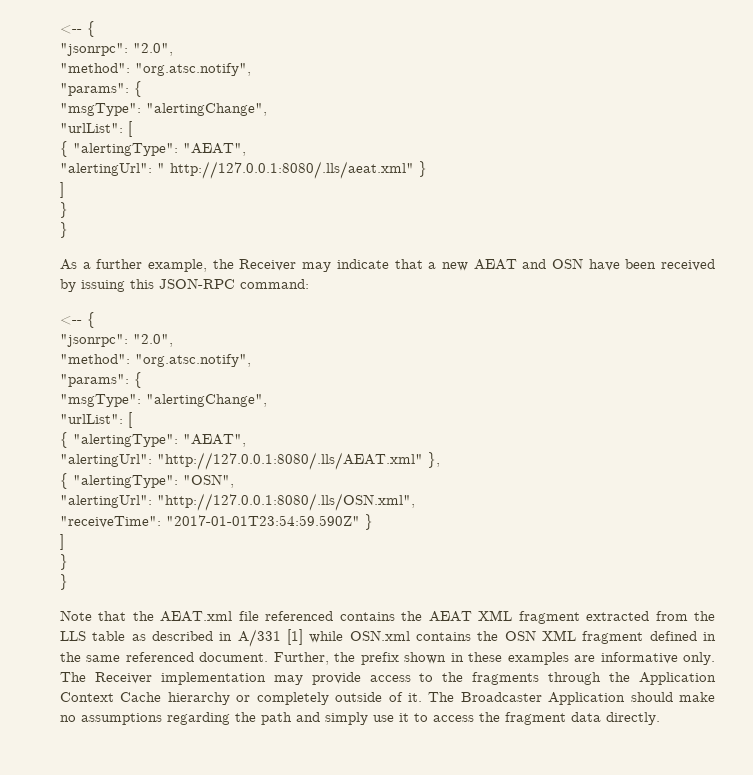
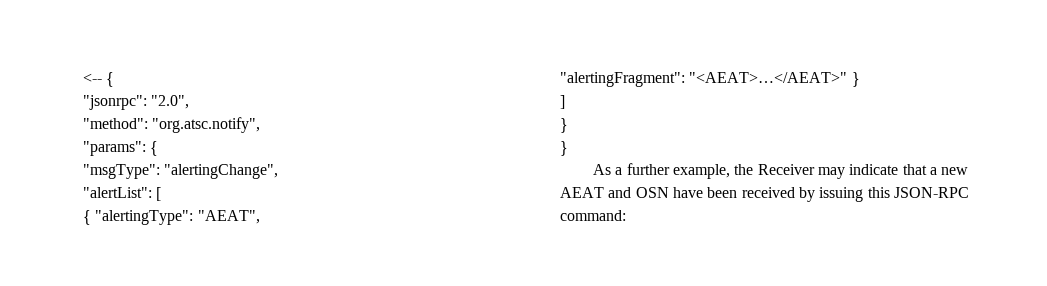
[60,121,132,137] [60,141,246,157] [60,161,414,179] "urlList": [ // { "alertingType": "AEAT", // "alertingUrl": " http://127.0.0.1:8080/.lls/aeat.xml" -> [83,187,162,201] [83,210,260,225] [560,72,848,87] "alertList": [ // { "alertingType": "AEAT", // "alertingFragment": "<AEAT>…</AEAT>"
[60,312,95,328] [60,334,173,347] [60,354,251,367] [60,372,142,388] [60,394,267,407] [60,412,132,428] [60,432,246,448] [60,452,440,470] [60,473,234,489] [60,493,415,511] [60,514,373,530] [60,534,64,550] [60,554,68,570] [60,574,68,590] [60,610,715,624] [60,629,717,647] [60,652,715,665] [60,672,716,685] [60,692,715,705] [60,712,660,725] // <-- { // "jsonrpc": "2.0", // "method": "org.atsc.notify", // "params": { // "msgType": "alertingChange", // "urlList": [ // { "alertingType": "AEAT", // "alertingUrl": "http://127.0.0.1:8080/.lls/AEAT.xml" }, // { "alertingType": "OSN", // "alertingUrl": "http://127.0.0.1:8080/.lls/OSN.xml", // "receiveTime": "2017-01-01T23:54:59.590Z" } // ] // } // } // Note that the AEAT.xml file referenced contains the AEAT XML fragment extracted from the LLS table as described in A/331 [1] while OSN.xml contains the OSN XML fragment defined in the same referenced document. Further, the prefix shown in these examples are informative only. The Receiver implementation may provide access to the fragments through the Application Context Cache hierarchy or completely outside of it. The Broadcaster Application should make no assumptions regarding the path and simply use it to access the fragment data directly. -> (626, 215) none

